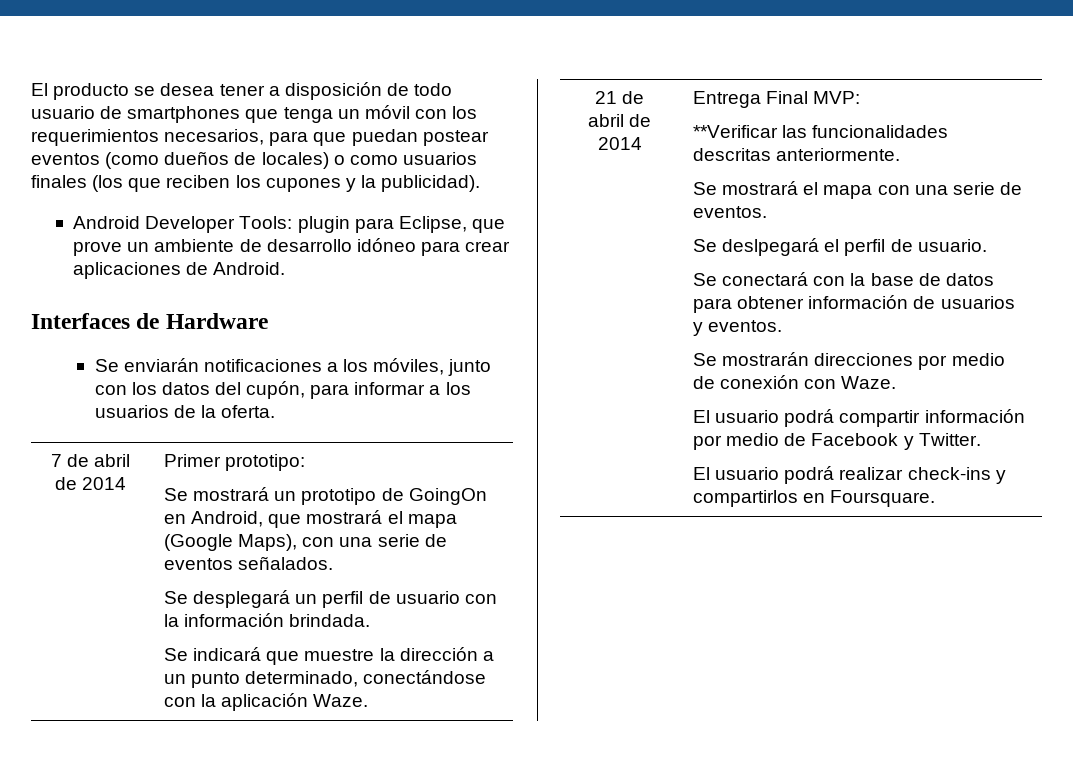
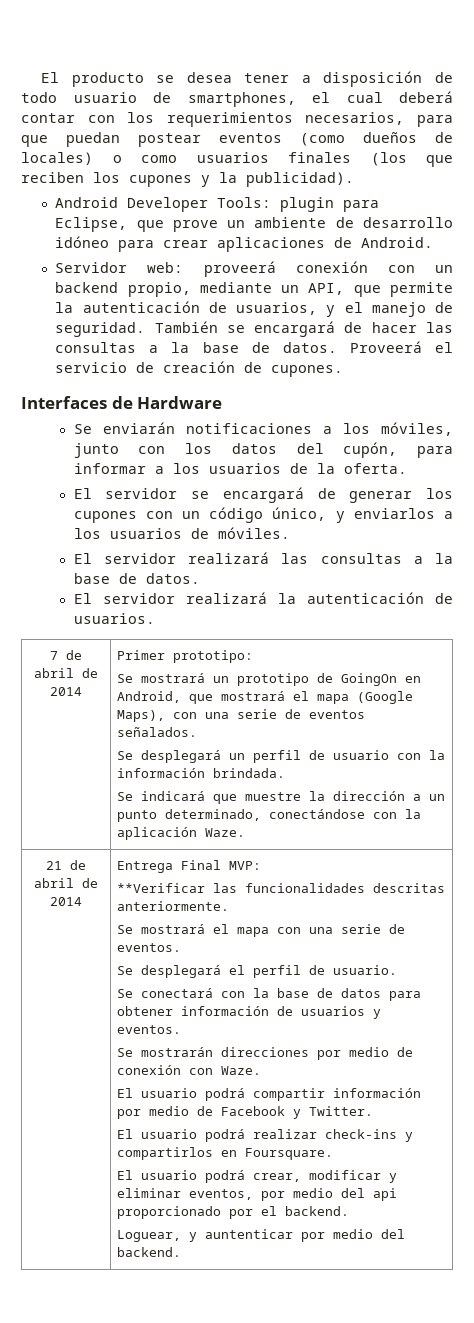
[127,105,410,123] smartphones que tenga un móvil -> [187,91,453,107] [21,113,75,123] smartphones, el cual deberá contar
(286, 268) none -> [55,261,453,277] [55,282,454,297] [55,301,453,317] [55,321,454,337] [55,341,454,353] [55,361,344,377] // Servidor web: proveerá conexión con un backend propio, mediante un API, que permite la autenticación de usuarios, y el manejo de seguridad. También se encargará de hacer las consultas a la base de datos. Proveerá el servicio de creación de cupones.
(275, 411) none -> [73,487,454,503] [73,507,454,523] [73,527,290,539] [73,552,454,564] [73,573,200,584] [73,592,454,604] [73,613,155,624] // El servidor se encargará de generar los cupones con un código único, y enviarlos a los usuarios de móviles. // El servidor realizará las consultas a la base de datos. // El servidor realizará la autenticación de usuarios.
[722,238,820,256] deslpegará -> [141,965,222,978] desplegará
(936, 498) none -> [117,1170,398,1183] [117,1188,398,1201] [117,1206,350,1219] [117,1229,406,1242] [117,1247,182,1257] // El usuario podrá crear, modificar y eliminar eventos, por medio del api proporcionado por el backend. // Loguear, y auntenticar por medio del backend.

